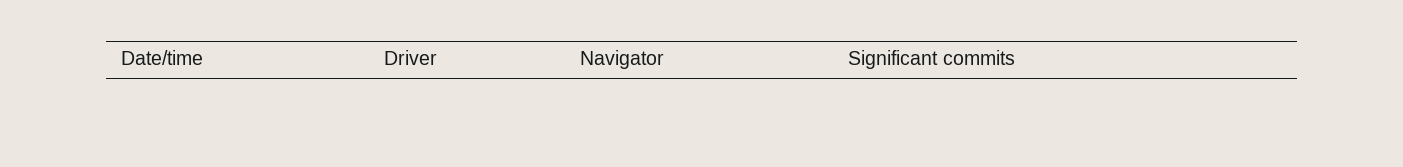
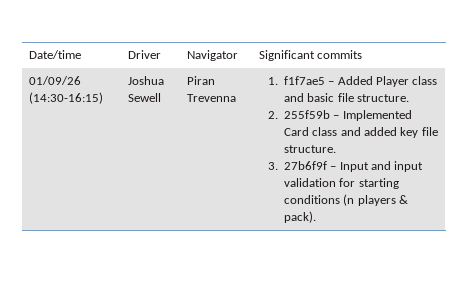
(1015, 57) none -> [29,76,82,85] [29,92,104,104] [128,76,165,85] [128,93,162,102] [187,76,216,85] [187,94,237,102] [267,76,438,87] [283,93,410,102] [267,110,412,121] [283,127,438,138] [283,145,336,153] [267,161,424,172] [283,178,399,189] [283,194,409,206] [283,211,316,223] // 01/09/26 (14:30-16:15) | Joshua Sewell | Piran Trevenna | 1. f1f7ae5 – Added Player class and basic file structure. // 2. 255f59b – Implemented Card class and added key file structure. // 3. 27b6f9f – Input and input validation for starting conditions (n players & pack).

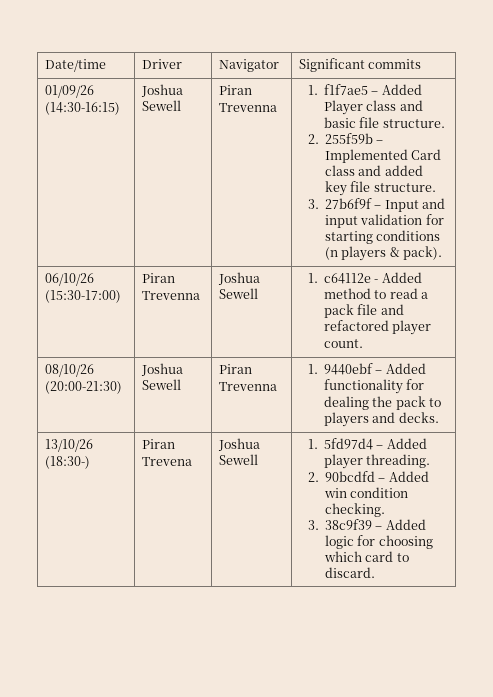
(316, 217) none -> [45,273,95,286] [45,290,122,303] [142,273,176,283] [142,291,201,300] [218,272,261,285] [219,288,259,299] [307,272,422,284] [324,288,429,299] [324,304,404,318] [324,320,432,335] [324,339,364,348] [45,364,95,377] [45,381,123,394] [141,363,184,376] [142,379,182,390] [219,364,253,374] [219,382,278,391] [307,363,426,375] [324,379,425,394] [324,396,442,410] [324,412,439,427] [45,439,94,452] [45,456,91,469] [142,439,176,449] [142,457,193,466] [218,438,261,451] [219,454,259,465] [307,438,427,450] [324,454,431,469] [307,471,429,482] [324,487,409,498] [325,503,386,517] [307,519,426,530] [325,535,433,549] [324,551,409,562] [325,567,376,578] // 06/10/26 (15:30-17:00) | Piran Trevenna | Joshua Sewell | 1. c64112e - Added method to read a pack file and refactored player count. // 08/10/26 (20:00-21:30) | Joshua Sewell | Piran Trevenna | 1. 9440ebf – Added functionality for dealing the pack to players and decks. // 13/10/26 (18:30-) | Piran Trevena | Joshua Sewell | 1. 5fd97d4 – Added player threading. // 2. 90bcdfd – Added win condition checking. // 3. 38c9f39 – Added logic for choosing which card to discard.

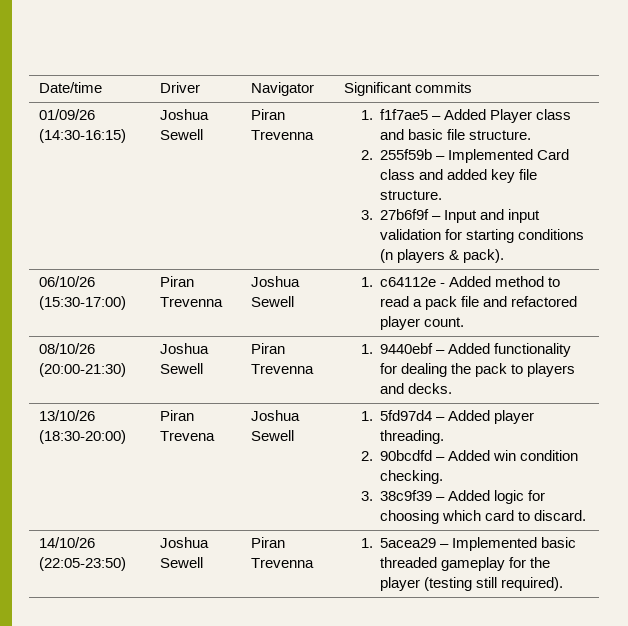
[45,456,91,469] (18:30-) -> [39,430,127,444] (18:30-20:00)
(376, 572) none -> [39,537,96,548] [39,557,127,571] [160,537,210,548] [160,557,204,568] [251,537,286,548] [251,558,315,568] [360,537,577,551] [380,557,551,571] [380,577,564,591] // 14/10/26 (22:05-23:50) | Joshua Sewell | Piran Trevenna | 1. 5acea29 – Implemented basic threaded gameplay for the player (testing still required).

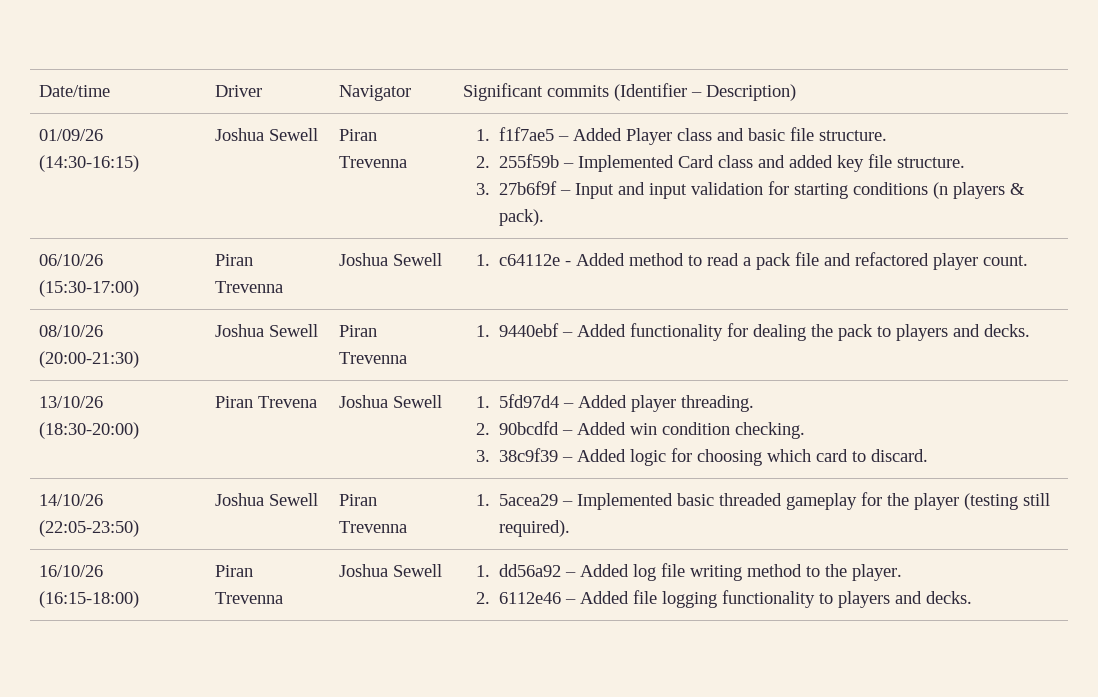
(473, 87) none -> [613,83,796,101] (Identifier – Description)
(564, 584) none -> [38,565,103,577] [38,591,139,608] [214,565,253,577] [214,592,283,604] [338,564,442,577] [475,563,903,581] [475,590,973,608] // 16/10/26 (16:15-18:00) | Piran Trevenna | Joshua Sewell | 1. dd56a92 – Added log file writing method to the player. // 2. 6112e46 – Added file logging functionality to players and decks.

